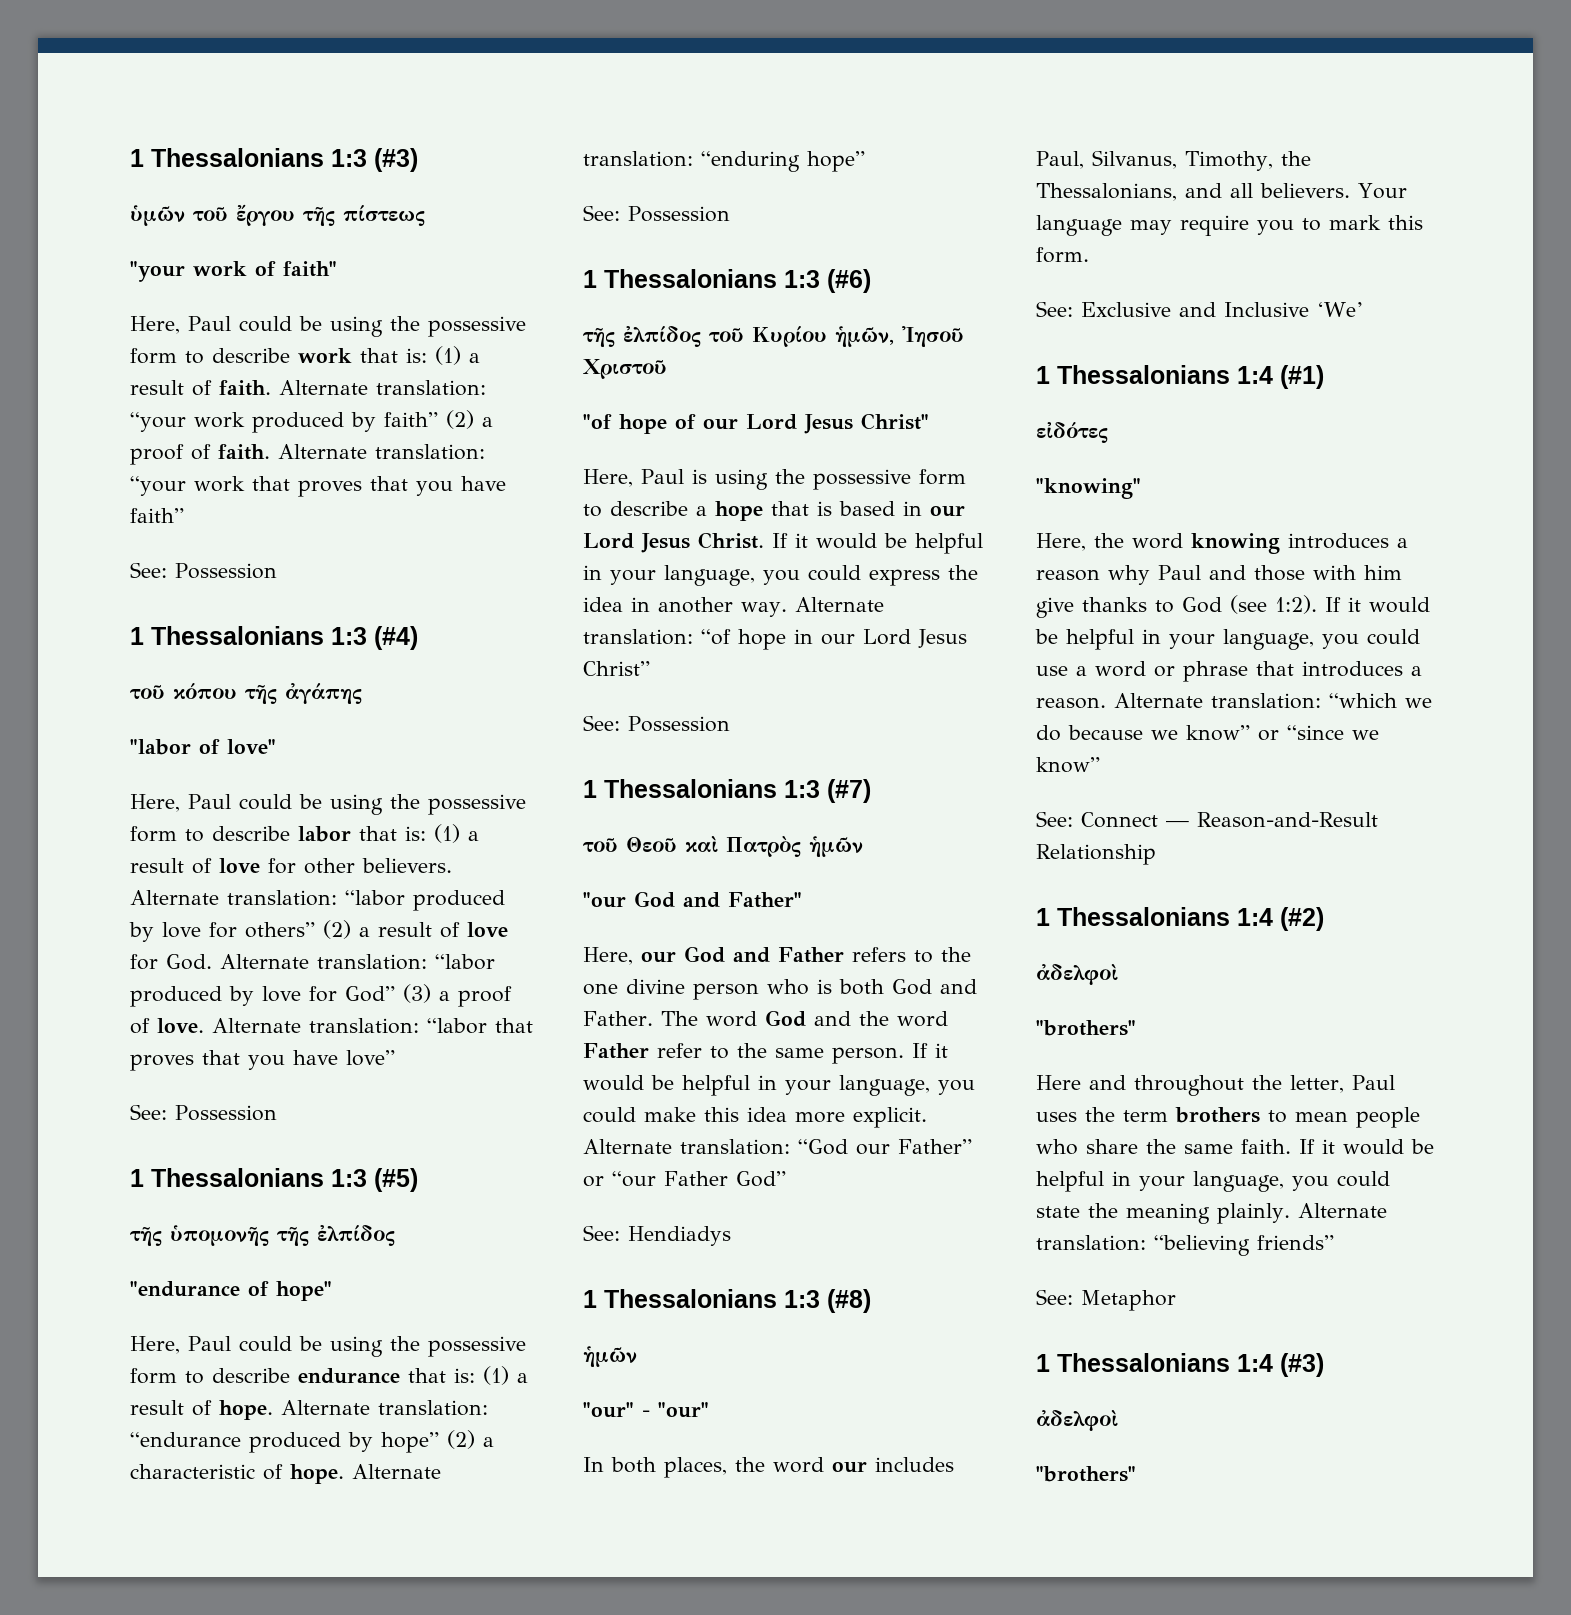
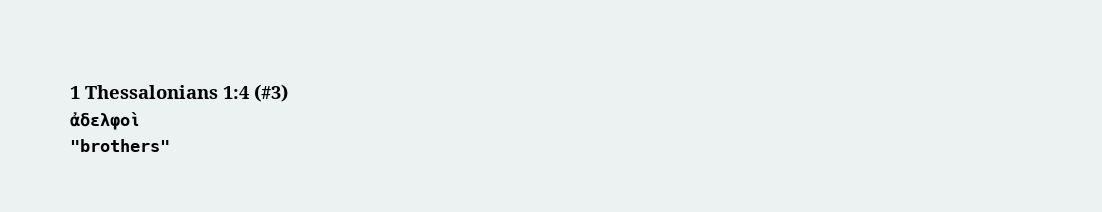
[130,148,418,172] [130,204,425,226] [130,261,337,282] [130,316,526,337] [130,346,480,365] [130,380,486,396] [130,410,493,433] [130,444,485,465] [130,476,506,497] [130,508,184,523] [130,562,277,579] [130,626,418,650] [130,683,362,704] [130,739,276,755] [130,794,526,815] [130,824,479,843] [130,858,452,874] [130,890,505,911] [129,920,508,942] [130,954,495,970] [130,984,512,1007] [130,1018,533,1034] [130,1050,395,1071] [130,1104,277,1121] [130,1168,418,1192] [130,1224,395,1246] [130,1281,332,1301] [130,1336,526,1357] [130,1366,528,1385] [130,1400,488,1420] [130,1430,494,1453] [130,1464,441,1484] [583,151,865,172] [583,205,730,222] [583,269,871,293] [583,325,964,347] [583,359,667,379] [583,413,929,434] [583,469,966,490] [583,501,965,521] [583,532,983,554] [583,565,978,586] [583,597,884,617] [583,629,967,650] [583,661,650,676] [583,715,730,732] [583,779,871,803] [583,836,863,857] [583,891,802,908] [583,946,971,965] [583,979,977,1000] [583,1010,948,1027] [583,1043,948,1064] [583,1075,975,1096] [583,1107,927,1128] [583,1139,972,1155] [583,1171,786,1187] [583,1225,731,1246] [583,1289,871,1313] [583,1346,637,1367] [583,1402,709,1418] [583,1457,954,1478] [1036,150,1311,171] [1036,183,1407,201] [1036,215,1423,236] [1036,247,1089,263] [1036,301,1363,317] [1036,365,1324,389] [1036,422,1108,443] [1036,478,1141,499] [1036,533,1408,554] [1036,565,1402,585] [1036,595,1430,618] [1035,629,1420,650] [1036,661,1422,682] [1036,693,1432,709] [1036,725,1379,741] [1036,757,1100,773] [1036,811,1378,828] [1036,844,1156,865] [1036,907,1324,931] [1036,964,1118,985] [1036,1020,1136,1036] [1036,1075,1395,1096] [1036,1107,1420,1128] [1036,1139,1434,1155] [1036,1171,1390,1192] [1036,1203,1387,1224] [1036,1235,1334,1256] [1036,1289,1176,1311] [1036,1353,1230,1372] 1 Thessalonians 1:3 (#3) // ὑμῶν τοῦ ἔργου τῆς πίστεως // "your work of faith" // Here, Paul could be using the possessive form to describe work that is: (1) a result of faith. Alternate translation: “your work produced by faith” (2) a proof of faith. Alternate translation: “your work that proves that you have faith” // See: Possession // 1 Thessalonians 1:3 (#4) // τοῦ κόπου τῆς ἀγάπης // "labor of love" // Here, Paul could be using the possessive form to describe labor that is: (1) a result of love for other believers. Alternate translation: “labor produced by love for others” (2) a result of love for God. Alternate translation: “labor produced by love for God” (3) a proof of love. Alternate translation: “labor that proves that you have love” // See: Possession // 1 Thessalonians 1:3 (#5) // τῆς ὑπομονῆς τῆς ἐλπίδος // "endurance of hope" // Here, Paul could be using the possessive form to describe endurance that is: (1) a result of hope. Alternate translation: “endurance produced by hope” (2) a characteristic of hope. Alternate translation: “enduring hope” // See: Possession // 1 Thessalonians 1:3 (#6) // τῆς ἐλπίδος τοῦ Κυρίου ἡμῶν, Ἰησοῦ Χριστοῦ // "of hope of our Lord Jesus Christ" // Here, Paul is using the possessive form to describe a hope that is based in our Lord Jesus Christ. If it would be helpful in your language, you could express the idea in another way. Alternate translation: “of hope in our Lord Jesus Christ” // See: Possession // 1 Thessalonians 1:3 (#7) // τοῦ Θεοῦ καὶ Πατρὸς ἡμῶν // "our God and Father" // Here, our God and Father refers to the one divine person who is both God and Father. The word God and the word Father refer to the same person. If it would be helpful in your language, you could make this idea more explicit. Alternate translation: “God our Father” or “our Father God” // See: Hendiadys // 1 Thessalonians 1:3 (#8) // ἡμῶν // "our" - "our" // In both places, the word our includes Paul, Silvanus, Timothy, the Thessalonians, and all believers. Your language may require you to mark this form. // See: Exclusive and Inclusive ‘We’ // 1 Thessalonians 1:4 (#1) // εἰδότες // "knowing" // Here, the word knowing introduces a reason why Paul and those with him give thanks to God (see 1:2). If it would be helpful in your language, you could use a word or phrase that introduces a reason. Alternate translation: “which we do because we know” or “since we know” // See: Connect — Reason-and-Result Relationship // 1 Thessalonians 1:4 (#2) // ἀδελφοὶ // "brothers" // Here and throughout the letter, Paul uses the term brothers to mean people who share the same faith. If it would be helpful in your language, you could state the meaning plainly. Alternate translation: “believing friends” // See: Metaphor // 1 Thessalonians -> [70,85,218,99] 1 Thessalonians

